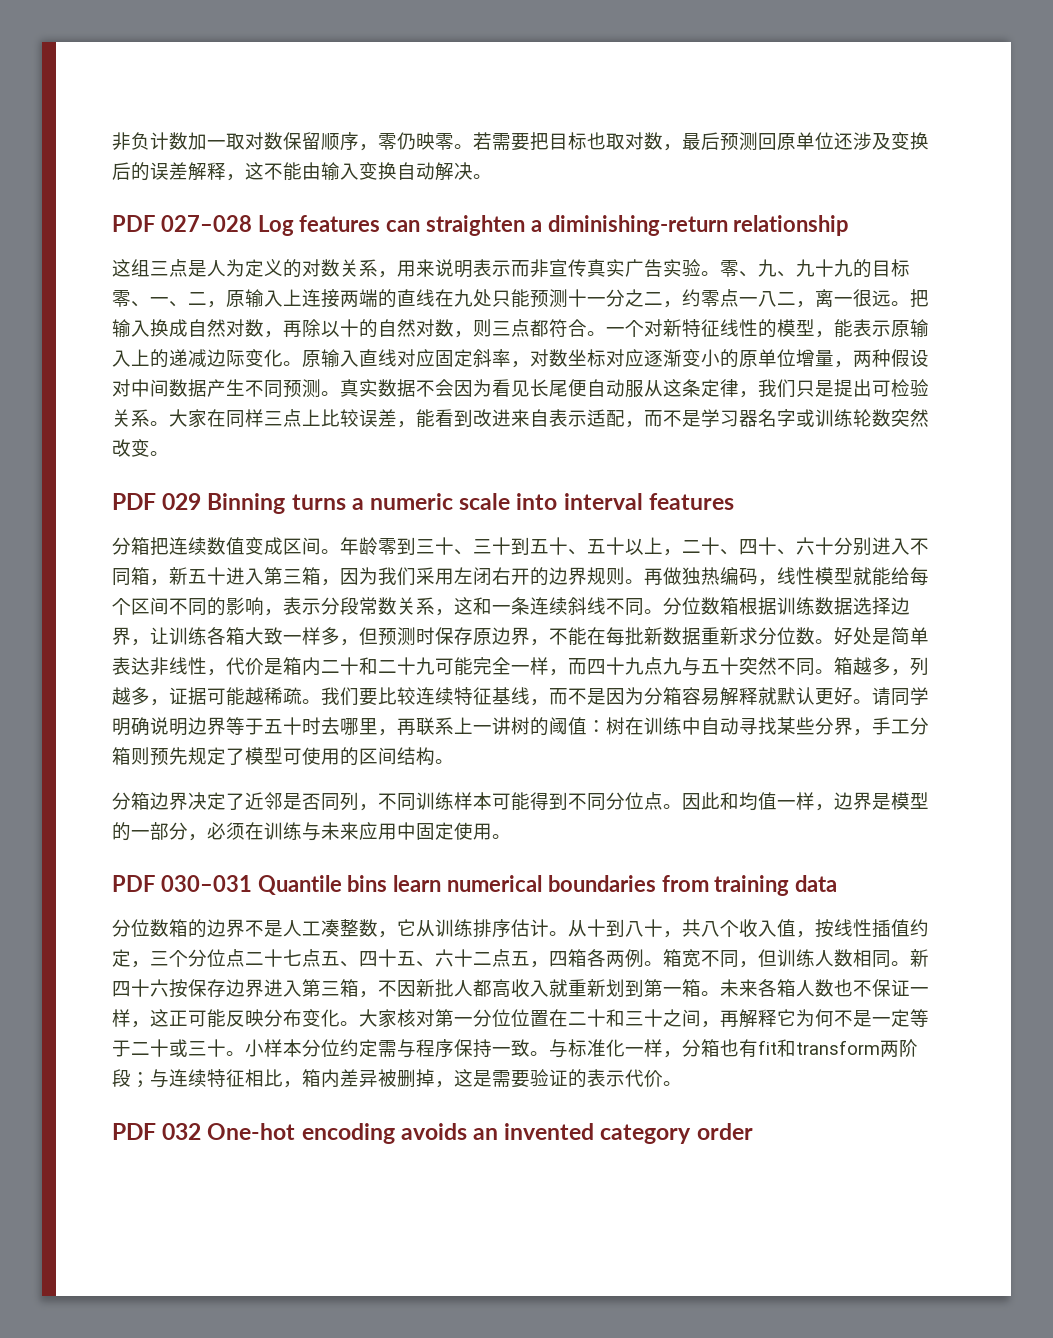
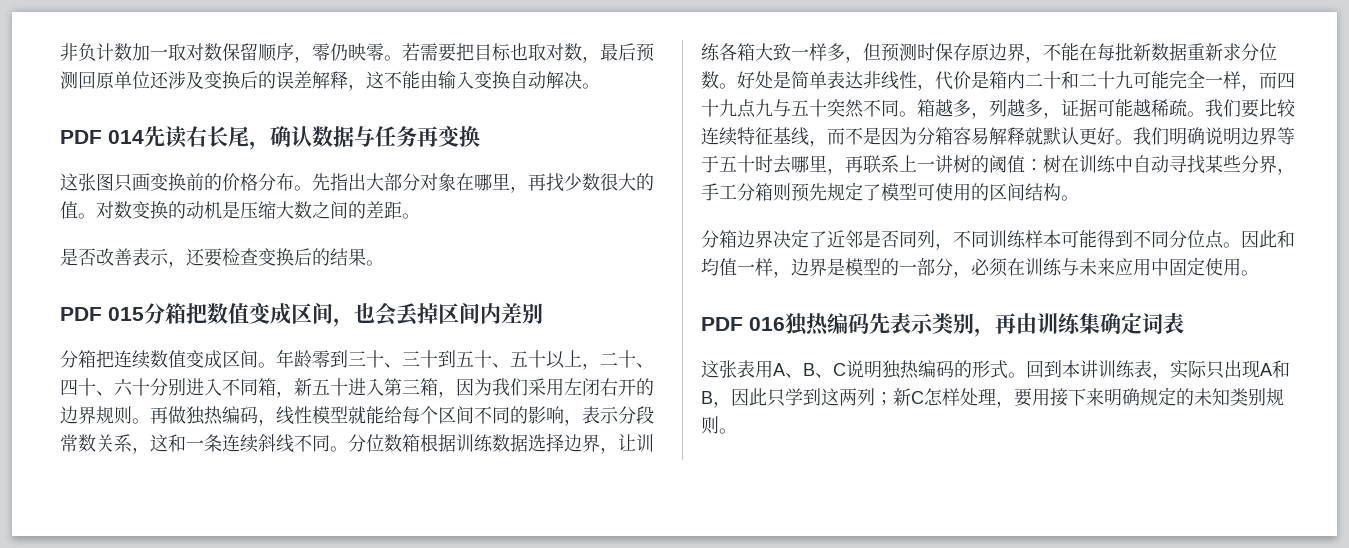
[160,215,850,236] [112,259,910,278] [112,289,929,308] [112,319,929,338] [112,349,929,368] [112,379,929,398] [112,409,929,428] [112,439,169,457] [112,493,734,514] 027–028 Log features can straighten a diminishing-return relationship // 这组三点是人为定义的对数关系，用来说明表示而非宣传真实广告实验。零、九、九十九的目标零、一、二，原输入上连接两端的直线在九处只能预测十一分之二，约零点一八二，离一很远。把输入换成自然对数，再除以十的自然对数，则三点都符合。一个对新特征线性的模型，能表示原输入上的递减边际变化。原输入直线对应固定斜率，对数坐标对应逐渐变小的原单位增量，两种假设对中间数据产生不同预测。真实数据不会因为看见长尾便自动服从这条定律，我们只是提出可检验关系。大家在同样三点上比较误差，能看到改进来自表示适配，而不是学习器名字或训练轮数突然改变。 // PDF 029 Binning turns a numeric scale into interval features -> [108,125,480,150] [60,173,654,193] [60,201,420,219] [60,248,384,268] [60,302,543,327] 014先读右长尾，确认数据与任务再变换 // 这张图只画变换前的价格分布。先指出大部分对象在哪里，再找少数很大的值。对数变换的动机是压缩大数之间的差距。 // 是否改善表示，还要检查变换后的结果。 // PDF 015分箱把数值变成区间，也会丢掉区间内差别
[872,687,929,706] 请同学 -> [1133,127,1169,145] 我们
[160,875,838,896] [112,919,929,938] [112,949,929,968] [112,979,929,998] [112,1009,929,1028] [112,1039,918,1058] [112,1069,682,1088] [112,1123,753,1144] 030–031 Quantile bins learn numerical boundaries from training data // 分位数箱的边界不是人工凑整数，它从训练排序估计。从十到八十，共八个收入值，按线性插值约定，三个分位点二十七点五、四十五、六十二点五，四箱各两例。箱宽不同，但训练人数相同。新四十六按保存边界进入第三箱，不因新批人都高收入就重新划到第一箱。未来各箱人数也不保证一样，这正可能反映分布变化。大家核对第一分位位置在二十和三十之间，再解释它为何不是一定等于二十或三十。小样本分位约定需与程序保持一致。与标准化一样，分箱也有fit和transform两阶段；与连续特征相比，箱内差异被删掉，这是需要验证的表示代价。 // PDF 032 One-hot encoding avoids an invented category order -> [749,312,1184,337] [701,360,1290,380] [701,387,1284,408] [701,416,737,434] 016独热编码先表示类别，再由训练集确定词表 // 这张表用A、B、C说明独热编码的形式。回到本讲训练表，实际只出现A和B，因此只学到这两列；新C怎样处理，要用接下来明确规定的未知类别规则。

